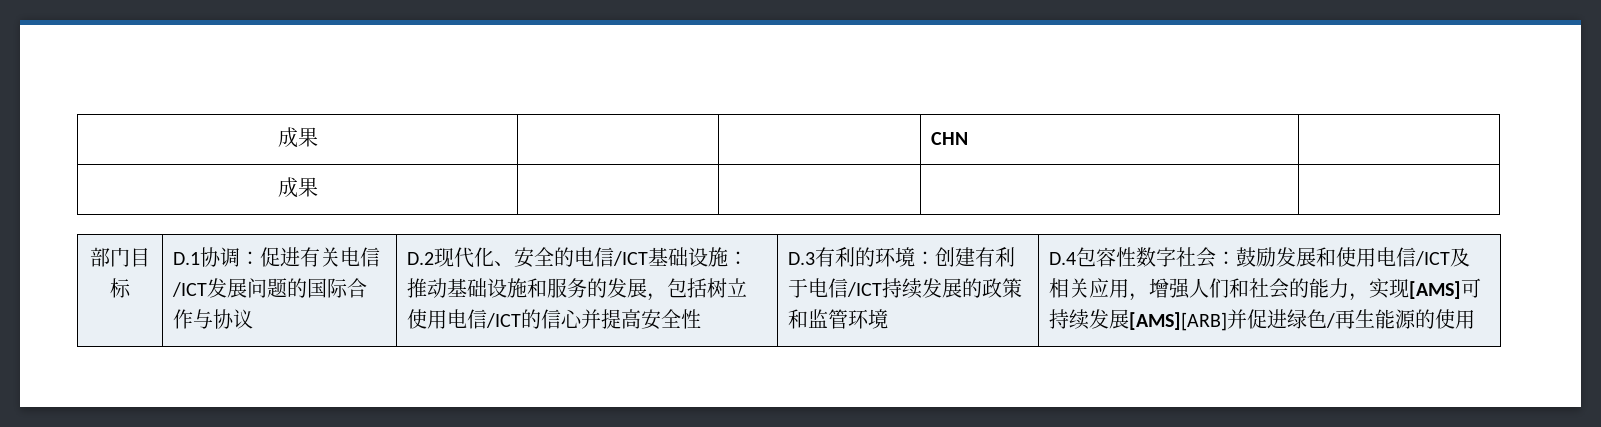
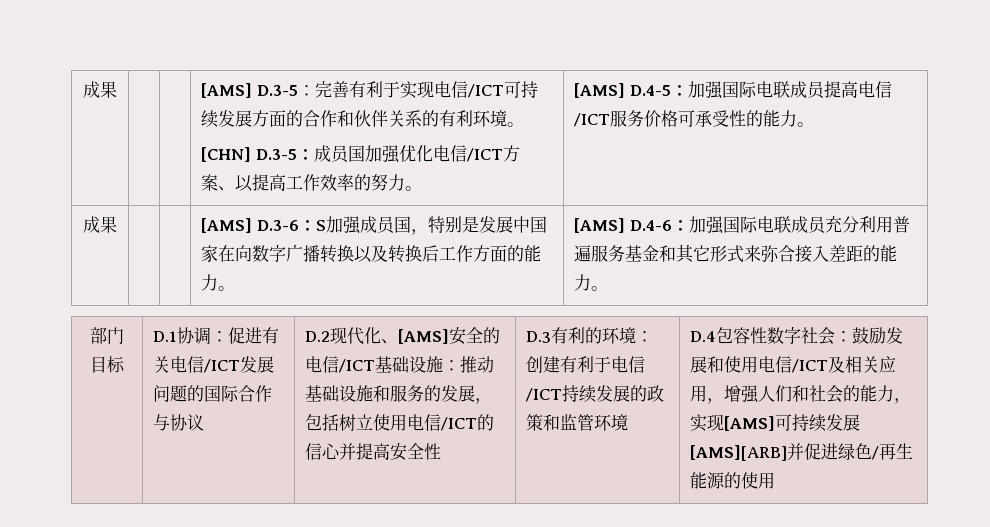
[277,127,318,148] [931,132,969,145] [277,177,318,198] 成果 | | | CHN | // 成果 | | | | -> [83,81,117,98] [201,81,538,99] [201,110,525,128] [201,145,520,163] [201,174,423,192] [574,81,892,99] [574,110,815,127] [83,216,117,233] [201,216,547,235] [201,244,542,263] [201,274,236,291] [574,215,910,234] [574,244,898,263] [574,274,609,291] 成果 | | | [AMS] D.3-5：完善有利于实现电信/ICT可持续发展方面的合作和伙伴关系的有利环境。 // [CHN] D.3-5：成员国加强优化电信/ICT方案、以提高工作效率的努力。 | [AMS] D.4-5：加强国际电联成员提高电信/ICT服务价格可承受性的能力。 // 成果 | | | [AMS] D.3-6：S加强成员国，特别是发展中国家在向数字广播转换以及转换后工作方面的能力。 | [AMS] D.4-6：加强国际电联成员充分利用普遍服务基金和其它形式来弥合接入差距的能力。
(515, 263) none -> [398,329,450,344] [AMS]

